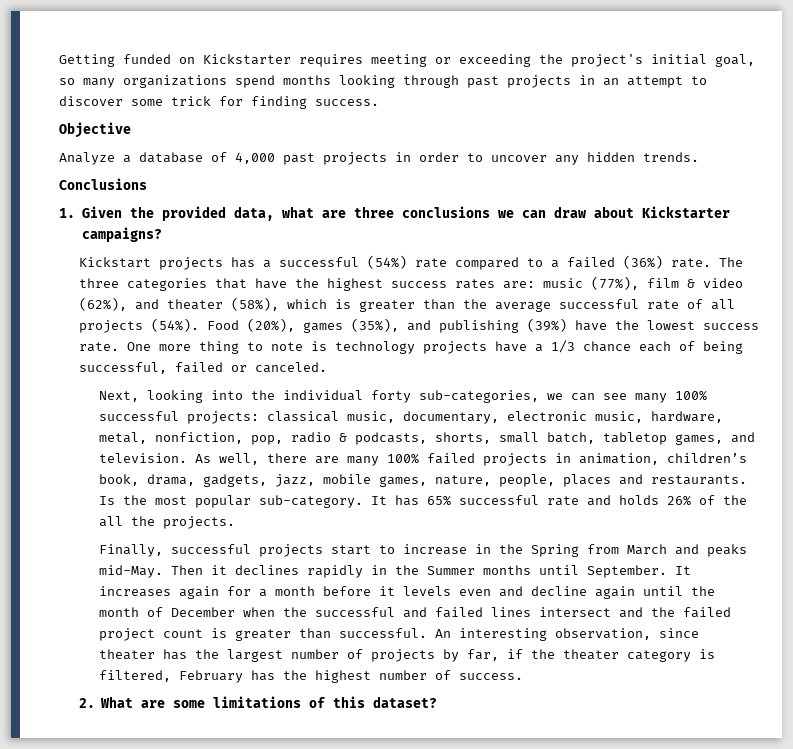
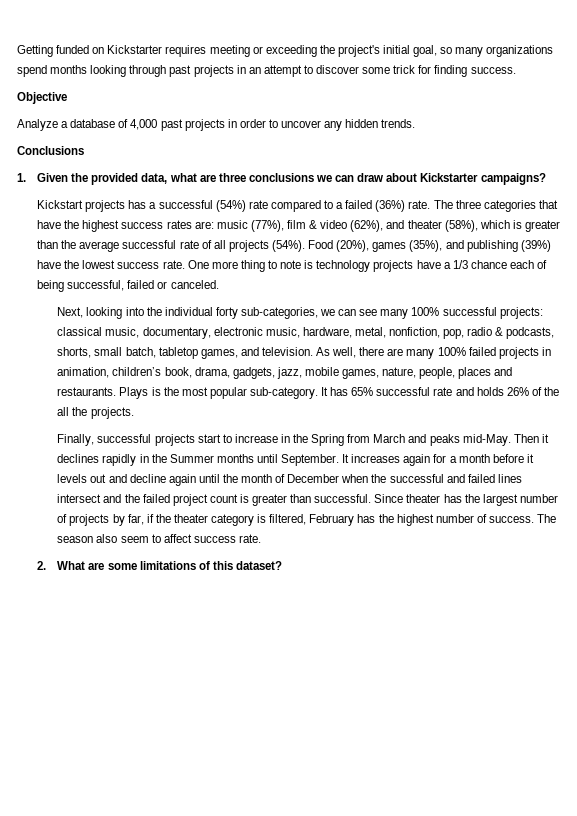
[98,496,115,505] Is -> [119,387,161,399] Plays is
[458,589,491,596] even -> [90,474,107,483] out
[434,628,699,641] An interesting observation, since -> [374,494,404,503] Since
(523, 676) none -> [537,514,557,523] [57,534,261,543] The season also seem to affect success rate.

